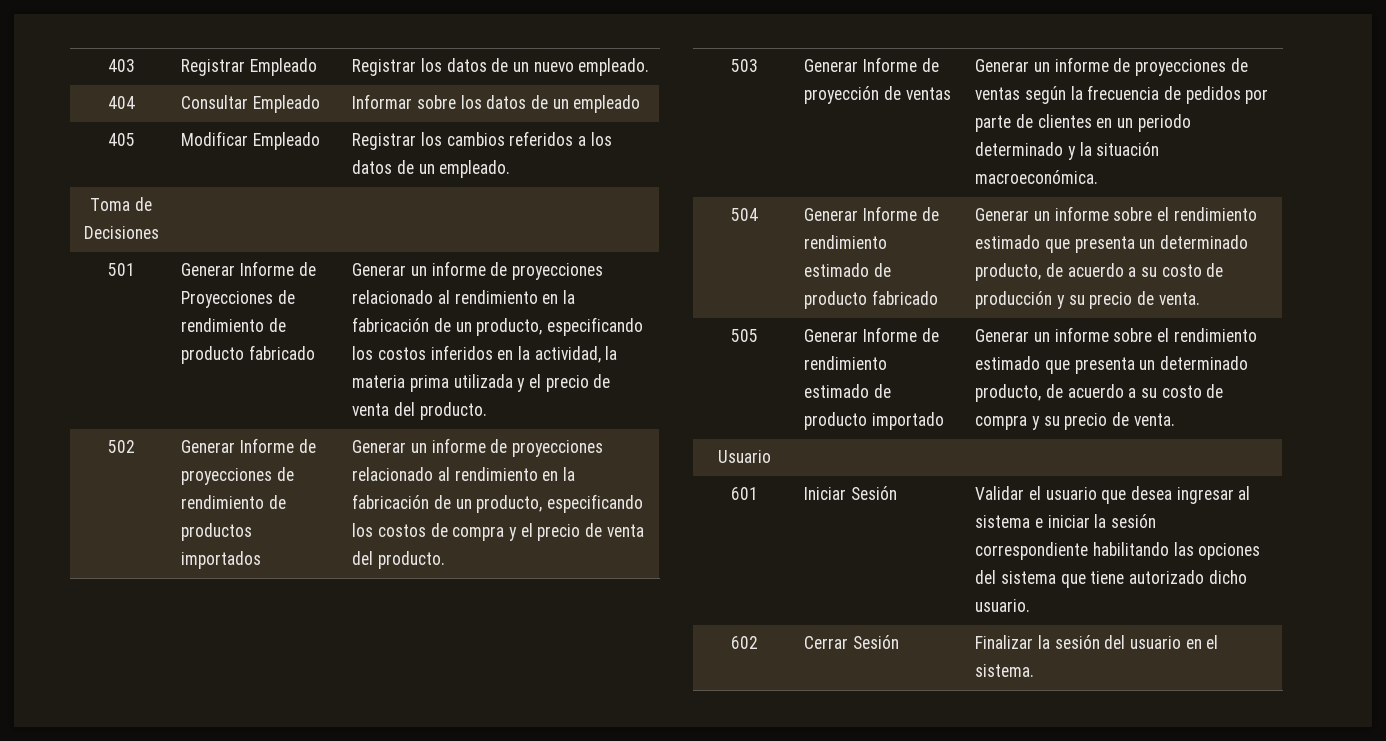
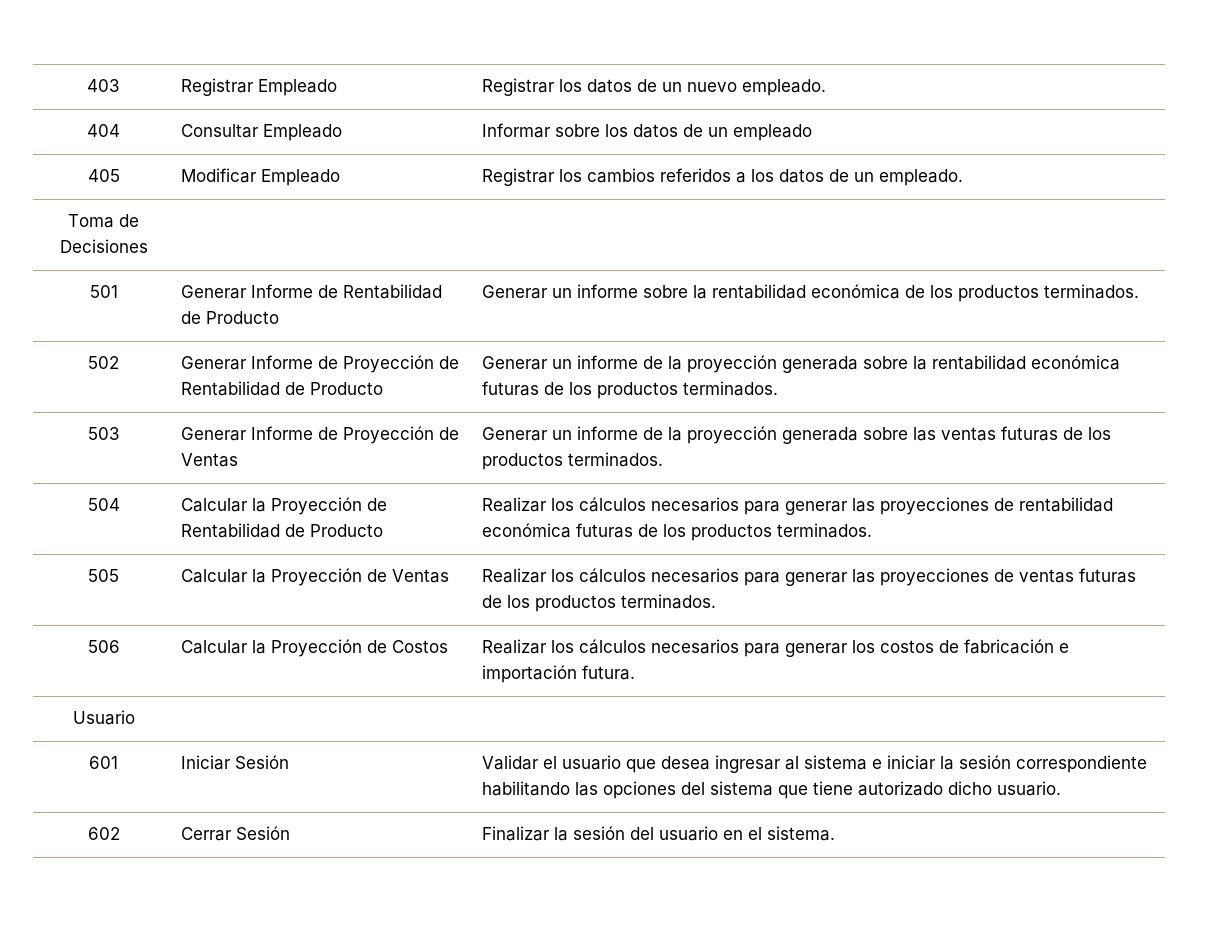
[181,290,295,308] [181,318,286,332] [181,345,315,364] [352,261,603,280] [352,290,575,304] [352,317,643,336] [352,345,618,363] [352,374,611,392] [352,402,487,420] [107,440,135,453] [181,438,316,453] [181,467,294,485] [181,495,286,509] [181,523,253,541] [181,551,262,569] [352,438,603,457] [352,467,575,481] [352,494,643,513] [352,523,644,541] [352,551,445,569] Proyecciones de rendimiento de producto fabricado | Generar un informe de proyecciones relacionado al rendimiento en la fabricación de un producto, especificando los costos inferidos en la actividad, la materia prima utilizada y el precio de venta del producto. // 502 | Generar Informe de proyecciones de rendimiento de productos importados | Generar un informe de proyecciones relacionado al rendimiento en la fabricación de un producto, especificando los costos de compra y el precio de venta del producto. -> [343,284,443,299] [181,311,280,324] [482,284,1140,302] [88,356,119,369] [181,355,460,373] [181,381,384,396] [482,355,1121,373] [482,381,779,399] Rentabilidad de Producto | Generar un informe sobre la rentabilidad económica de los productos terminados. // 502 | Generar Informe de Proyección de Rentabilidad de Producto | Generar un informe de la proyección generada sobre la rentabilidad económica futuras de los productos terminados.
[804,86,951,104] [975,57,1248,76] [975,85,1269,104] [975,114,1191,132] [975,142,1160,160] [975,170,1099,184] [730,208,758,221] [804,206,939,221] [804,235,888,249] [804,263,891,277] [804,290,938,309] [975,206,1257,221] [975,235,1248,253] [975,263,1224,281] [975,291,1200,309] [730,329,758,342] [804,327,939,342] [804,356,888,370] [804,384,891,398] [804,412,944,430] [975,327,1257,342] [975,356,1248,374] [975,384,1224,402] [975,412,1175,430] proyección de ventas | Generar un informe de proyecciones de ventas según la frecuencia de pedidos por parte de clientes en un periodo determinado y la situación macroeconómica. // 504 | Generar Informe de rendimiento estimado de producto fabricado | Generar un informe sobre el rendimiento estimado que presenta un determinado producto, de acuerdo a su costo de producción y su precio de venta. // 505 | Generar Informe de rendimiento estimado de producto importado | Generar un informe sobre el rendimiento estimado que presenta un determinado producto, de acuerdo a su costo de compra y su precio de venta. -> [343,426,460,444] [181,453,239,467] [482,426,1112,444] [482,452,664,470] [87,498,120,511] [181,497,388,515] [181,523,384,538] [482,497,1114,515] [482,523,873,541] [88,569,119,582] [181,568,450,586] [482,568,1137,586] [482,594,717,612] [87,640,120,653] [181,639,449,657] [482,639,1070,657] [482,665,636,683] Proyección de Ventas | Generar un informe de la proyección generada sobre las ventas futuras de los productos terminados. // 504 | Calcular la Proyección de Rentabilidad de Producto | Realizar los cálculos necesarios para generar las proyecciones de rentabilidad económica futuras de los productos terminados. // 505 | Calcular la Proyección de Ventas | Realizar los cálculos necesarios para generar las proyecciones de ventas futuras de los productos terminados. // 506 | Calcular la Proyección de Costos | Realizar los cálculos necesarios para generar los costos de fabricación e importación futura.

